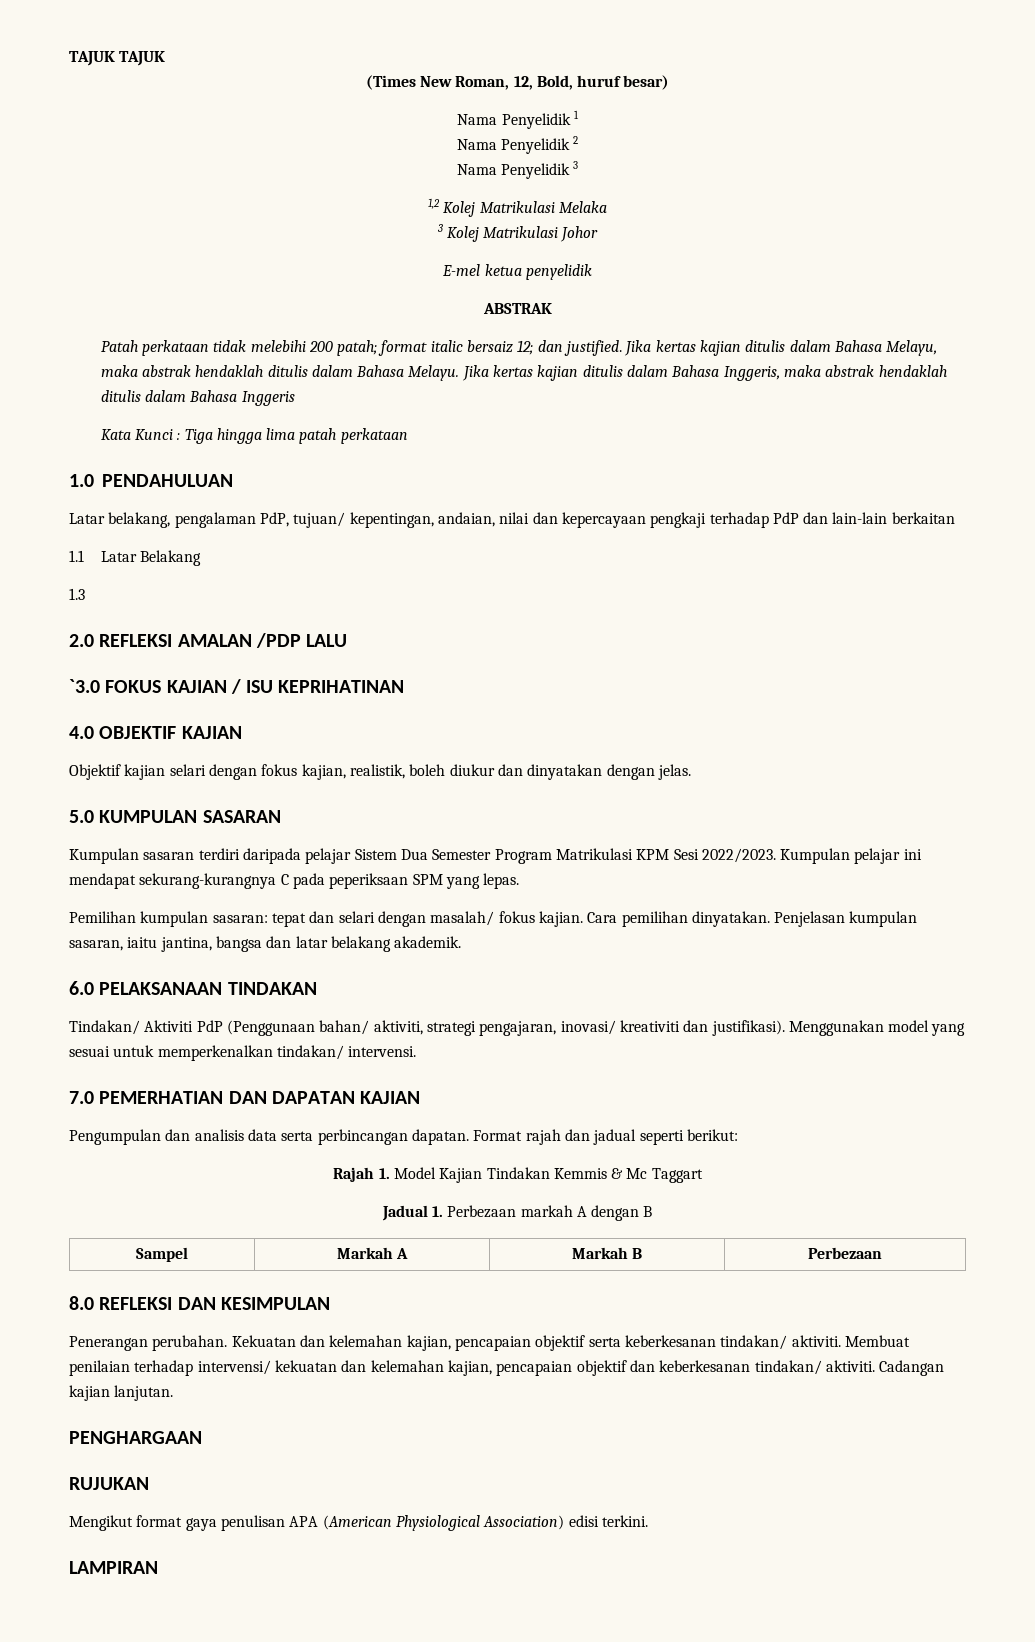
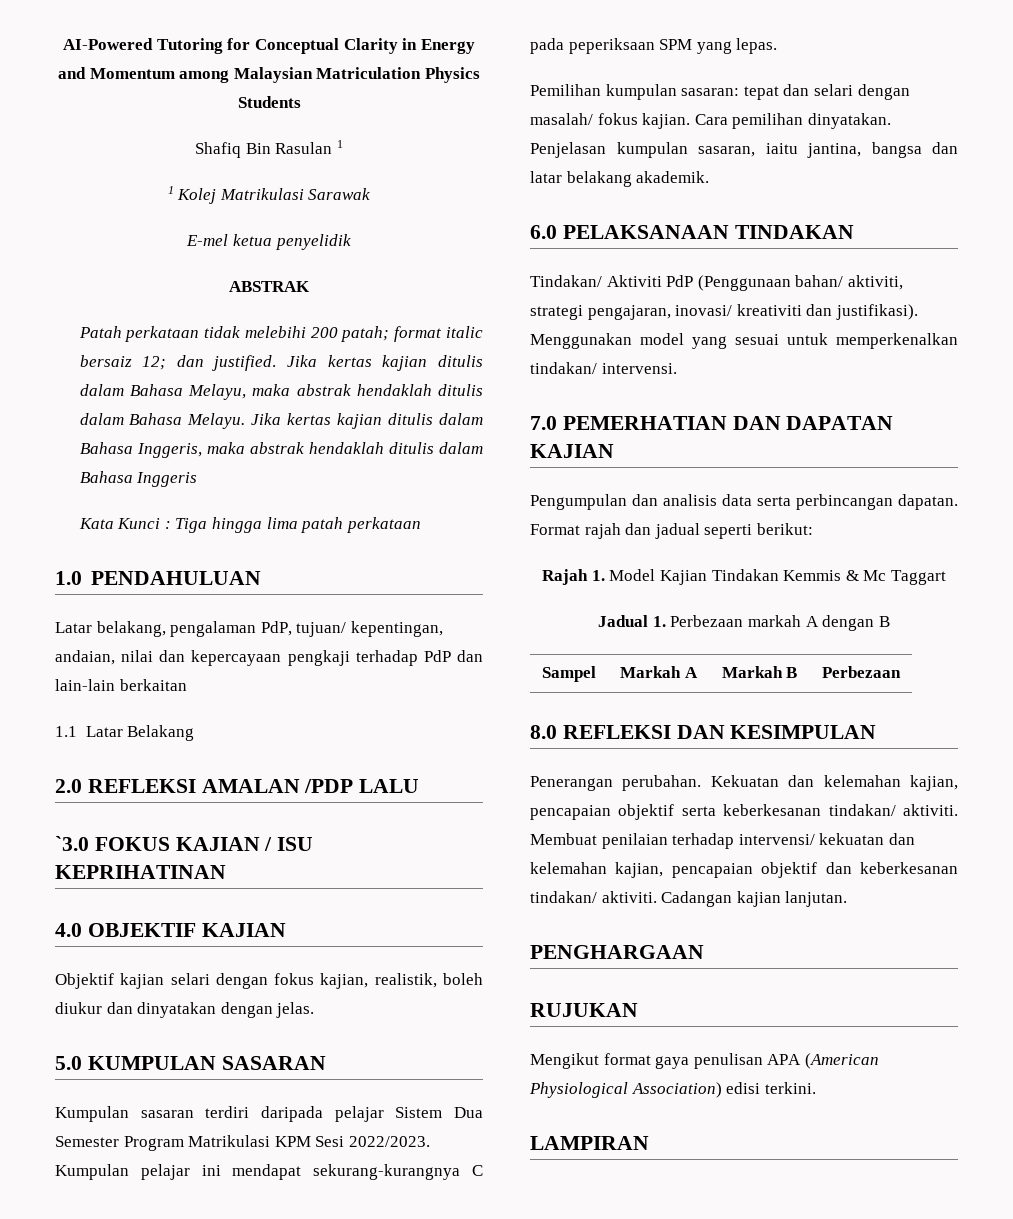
[69,51,166,66] [365,75,670,90] [457,110,579,129] [456,136,579,154] [456,161,579,179] [428,198,607,217] [436,224,599,242] TAJUK TAJUK // (Times New Roman, 12, Bold, huruf besar) // Nama Penyelidik 1 // Nama Penyelidik 2 // Nama Penyelidik 3 // 1,2 Kolej Matrikulasi Melaka // 3 Kolej Matrikulasi Johor -> [63,38,475,54] [58,67,480,83] [237,96,301,108] [195,140,343,158] [167,186,371,204] AI-Powered Tutoring for Conceptual Clarity in Energy and Momentum among Malaysian Matriculation Physics Students // Shafiq Bin Rasulan 1 // 1 Kolej Matrikulasi Sarawak
[69,588,85,600] // 1.3 -> (195, 733) none

